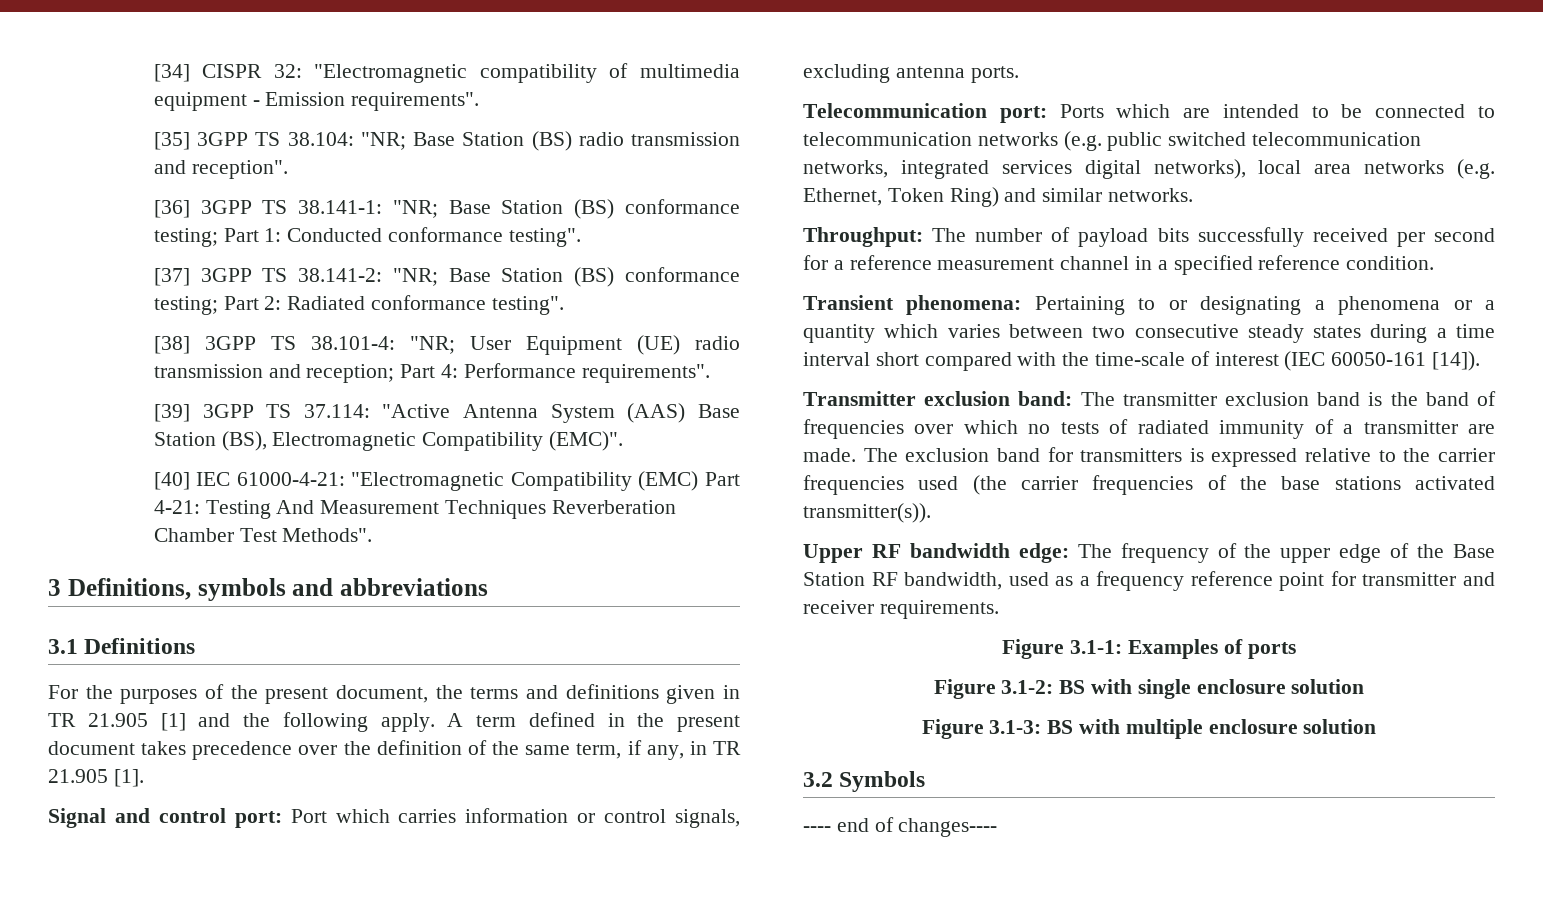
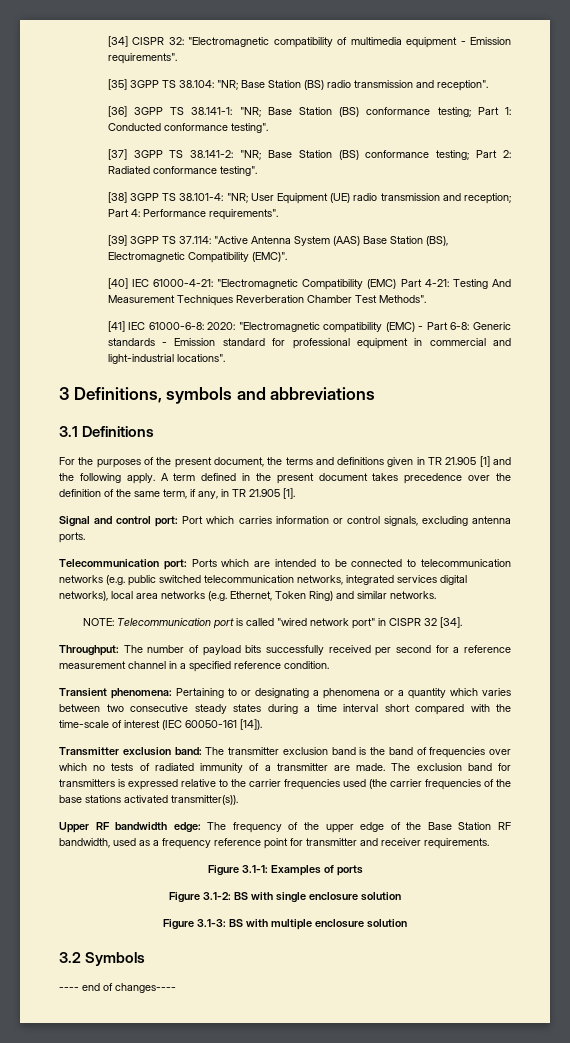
(373, 535) none -> [107,321,512,333] [107,338,511,349] [107,354,225,364] // [41] IEC 61000-6-8: 2020: "Electromagnetic compatibility (EMC) - Part 6-8: Generic standards - Emission standard for professional equipment in commercial and light-industrial locations".
(1194, 195) none -> [83,617,463,629] // NOTE: Telecommunication port is called "wired network port" in CISPR 32 [34].

